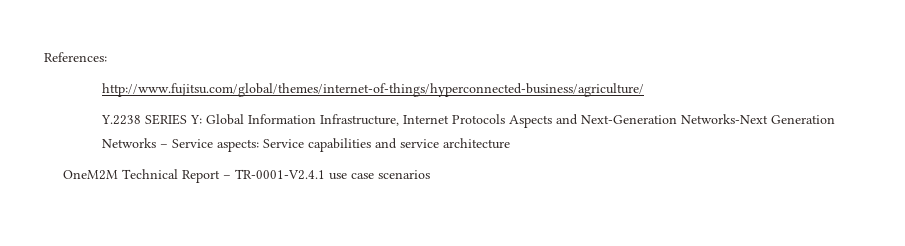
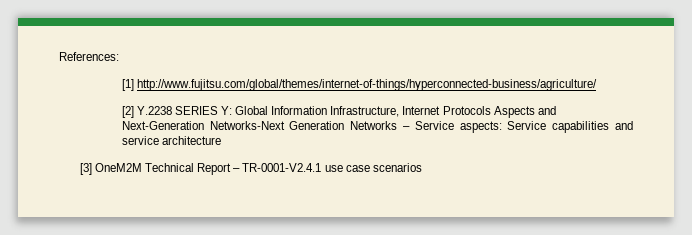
(107, 57) none -> [121,79,134,91] [1]
(645, 90) none -> [121,106,134,118] [2]
(511, 143) none -> [79,163,92,175] [3]

